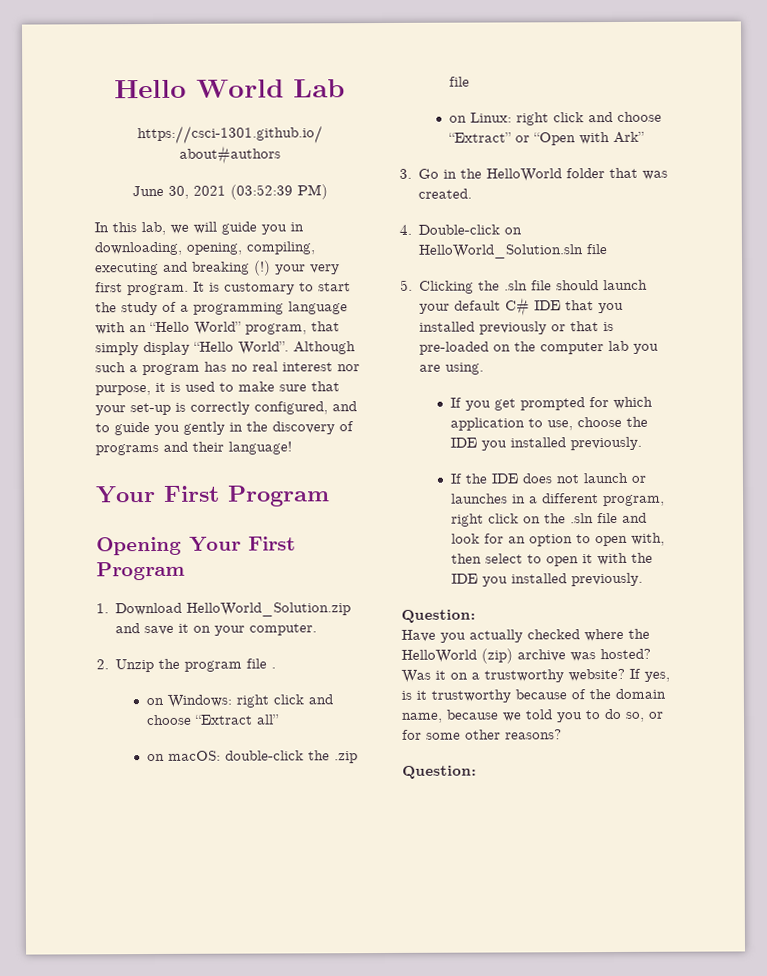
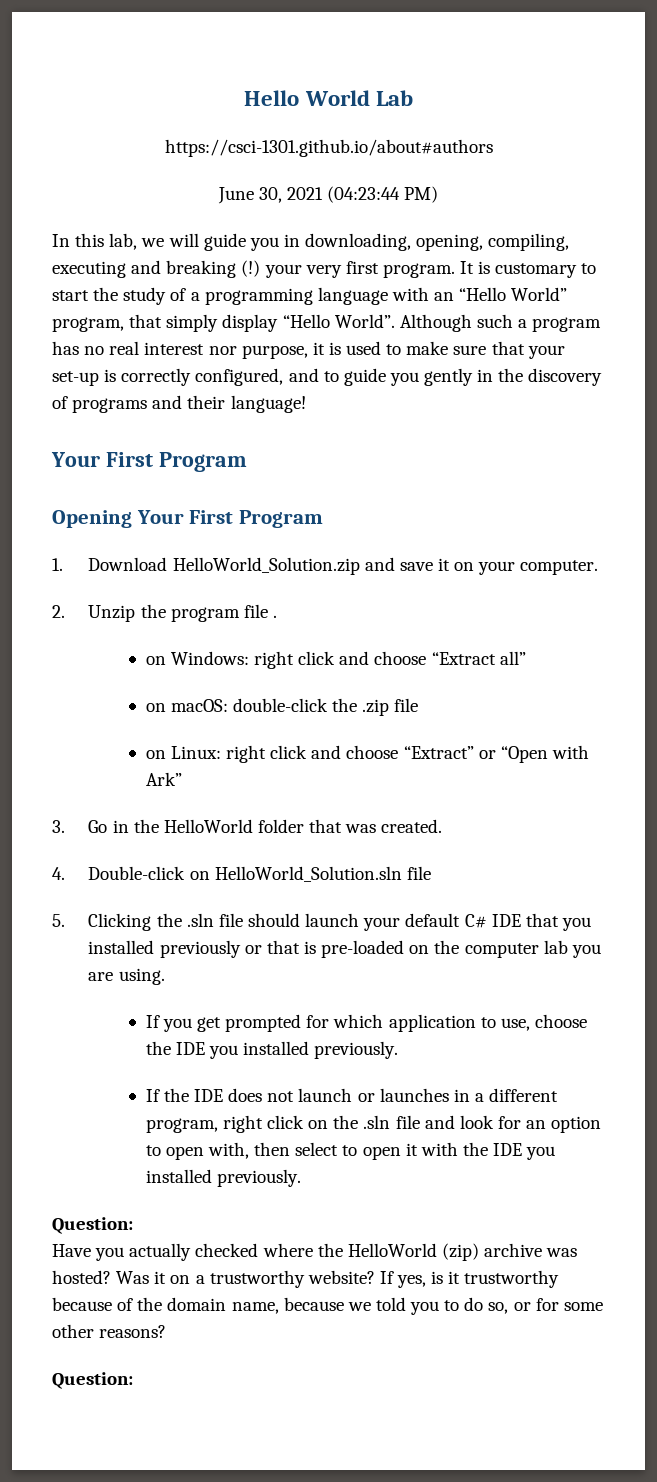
[229,184,293,200] (03:52:39 -> [327,186,401,203] (04:23:44

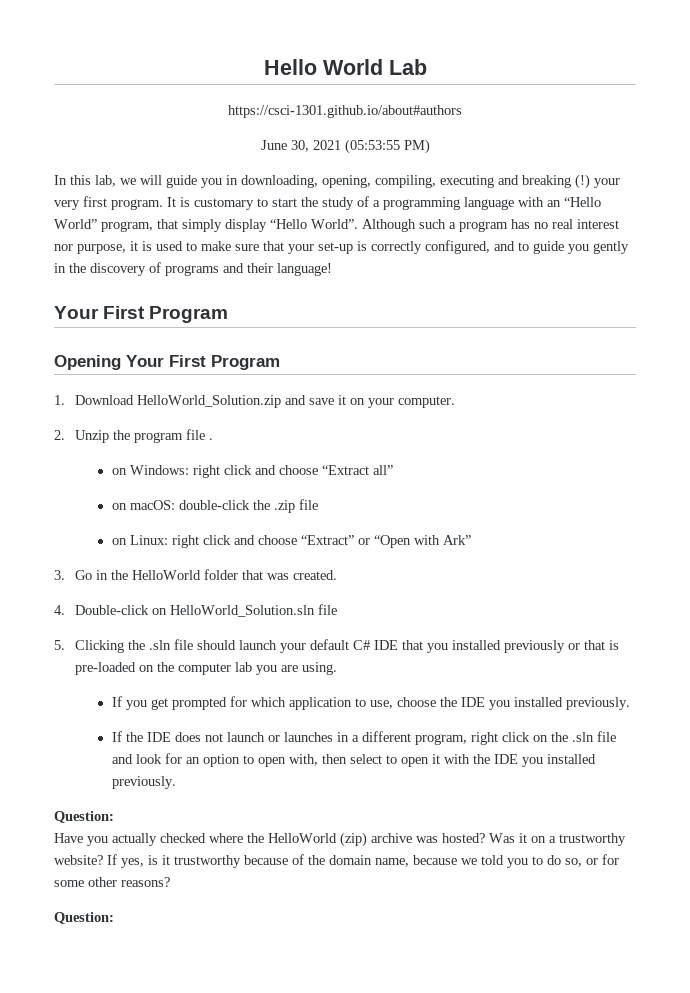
[327,186,401,203] (04:23:44 -> [344,139,400,154] (05:53:55

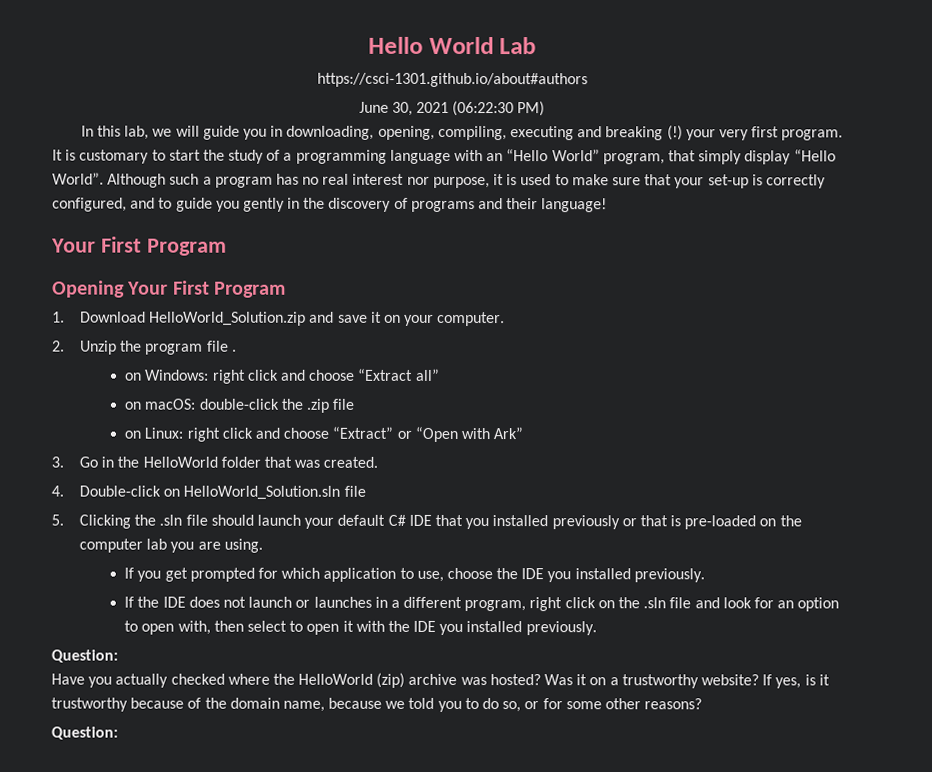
[344,139,400,154] (05:53:55 -> [452,100,515,117] (06:22:30

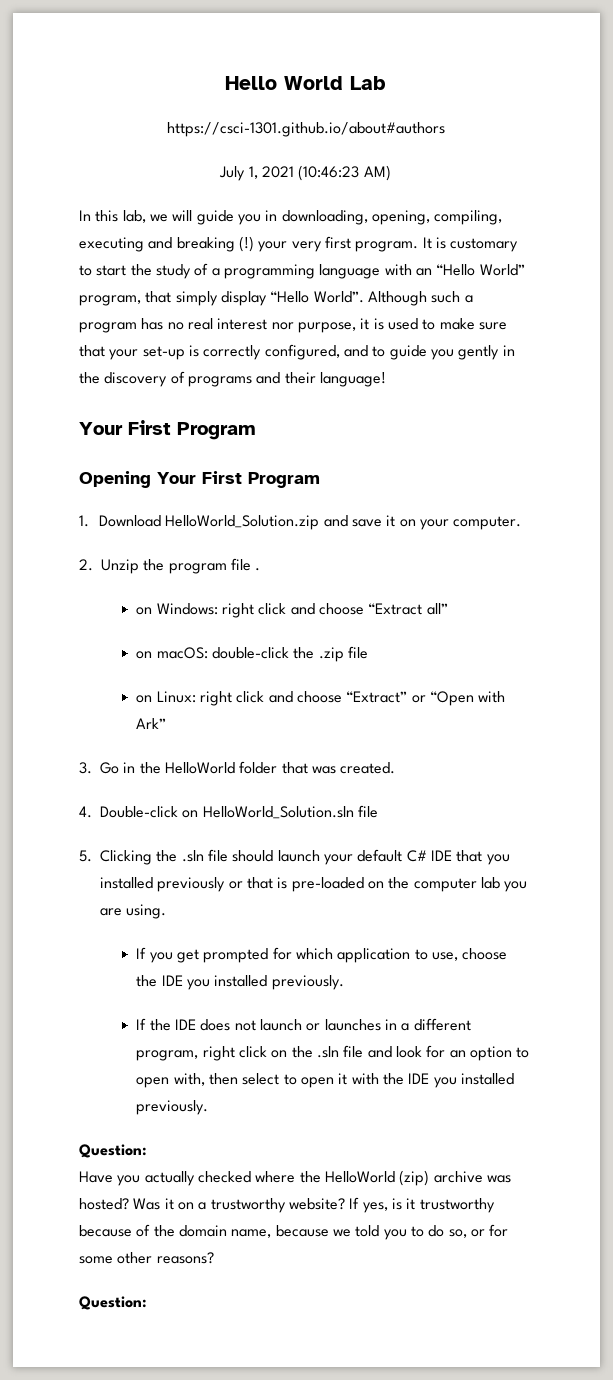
[358,100,546,117] June 30, 2021 (06:22:30 PM) -> [219,165,391,181] July 1, 2021 (10:46:23 AM)

